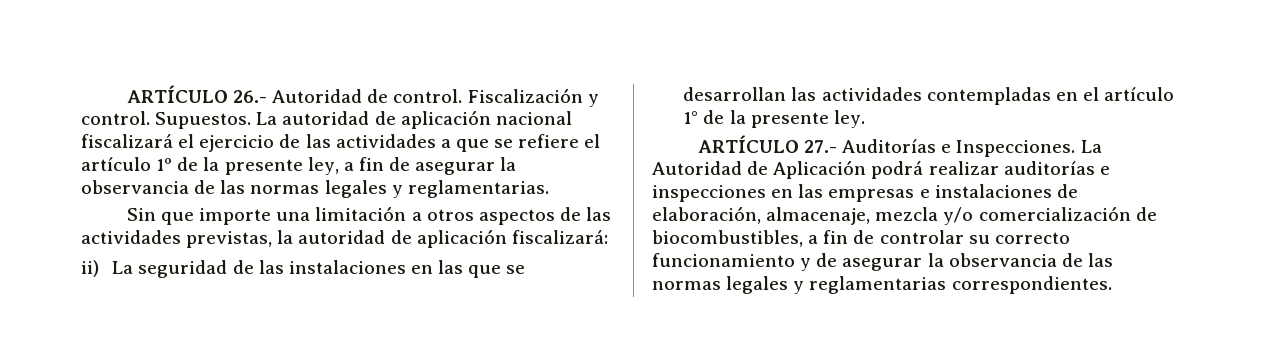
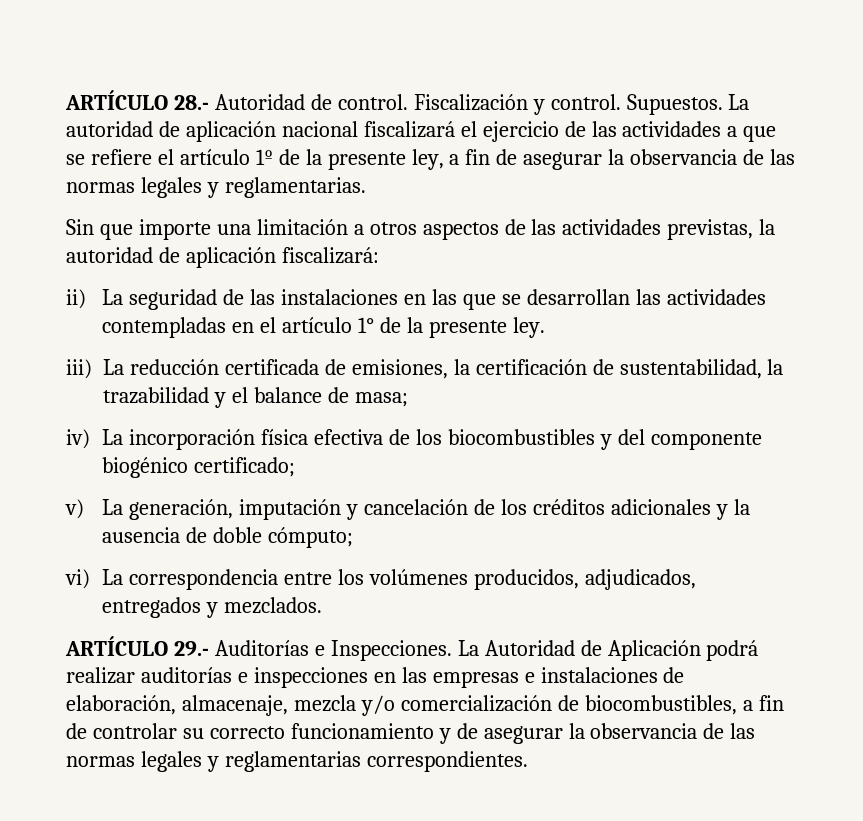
[126,85,268,103] ARTÍCULO 26.- -> [65,90,209,110] ARTÍCULO 28.-
[697,135,838,153] // ARTÍCULO 27.- -> [66,359,784,379] [103,387,408,408] [66,429,762,450] [102,457,296,478] [65,499,750,520] [102,527,354,548] [65,569,697,590] [102,597,323,618] [65,636,209,656] // iii) La reducción certificada de emisiones, la certificación de sustentabilidad, la trazabilidad y el balance de masa; // iv) La incorporación física efectiva de los biocombustibles y del componente biogénico certificado; // v) La generación, imputación y cancelación de los créditos adicionales y la ausencia de doble cómputo; // vi) La correspondencia entre los volúmenes producidos, adjudicados, entregados y mezclados. // ARTÍCULO 29.-

